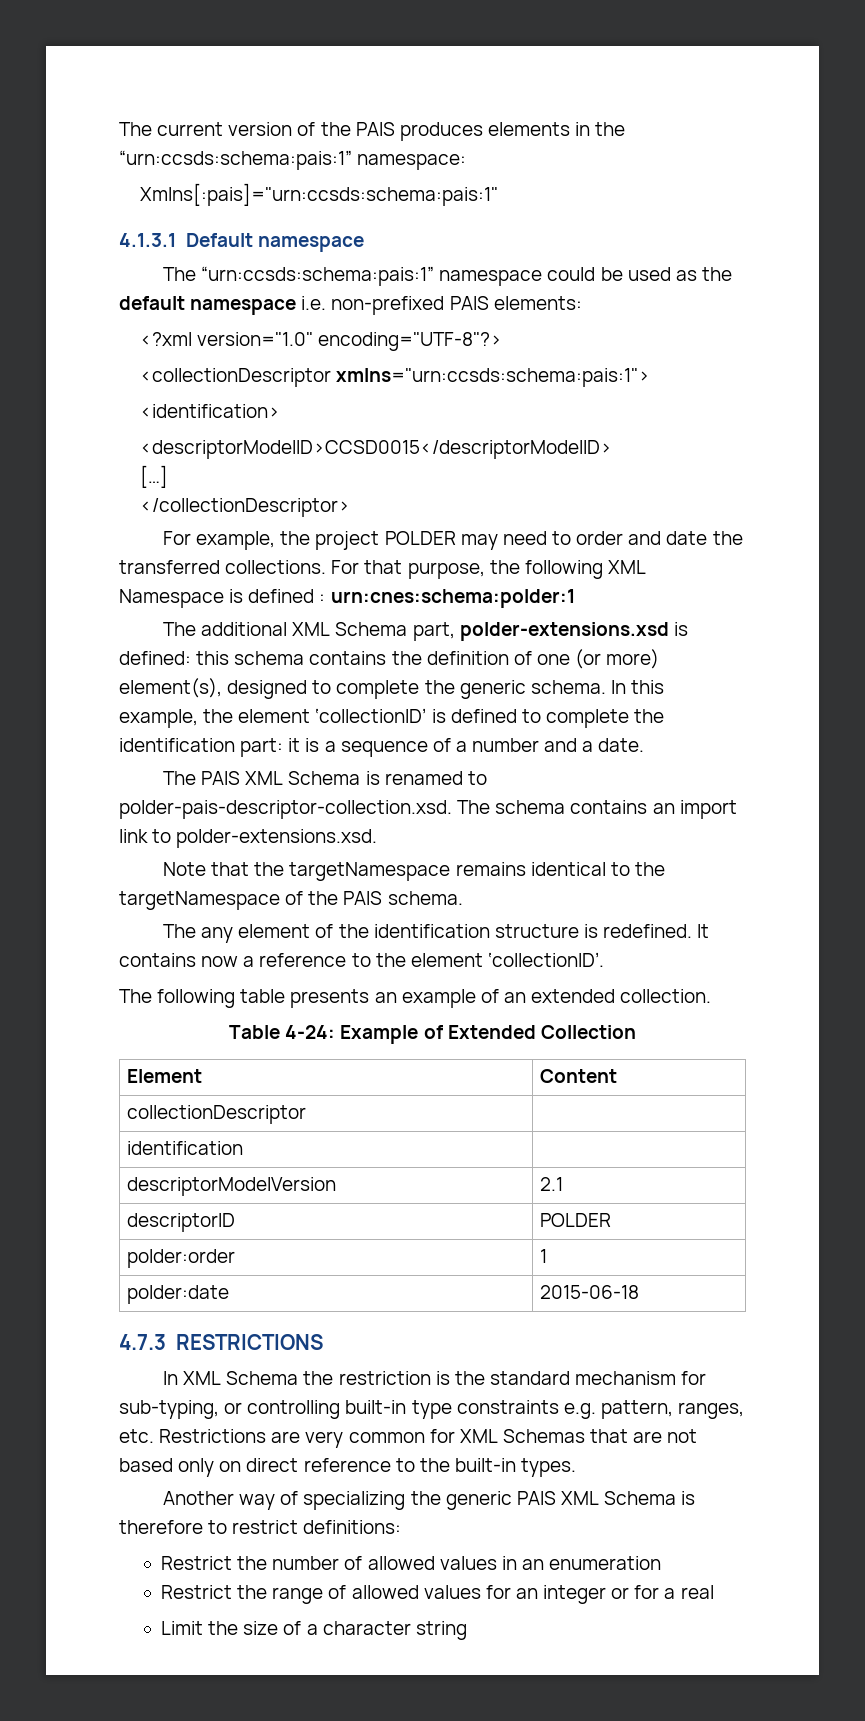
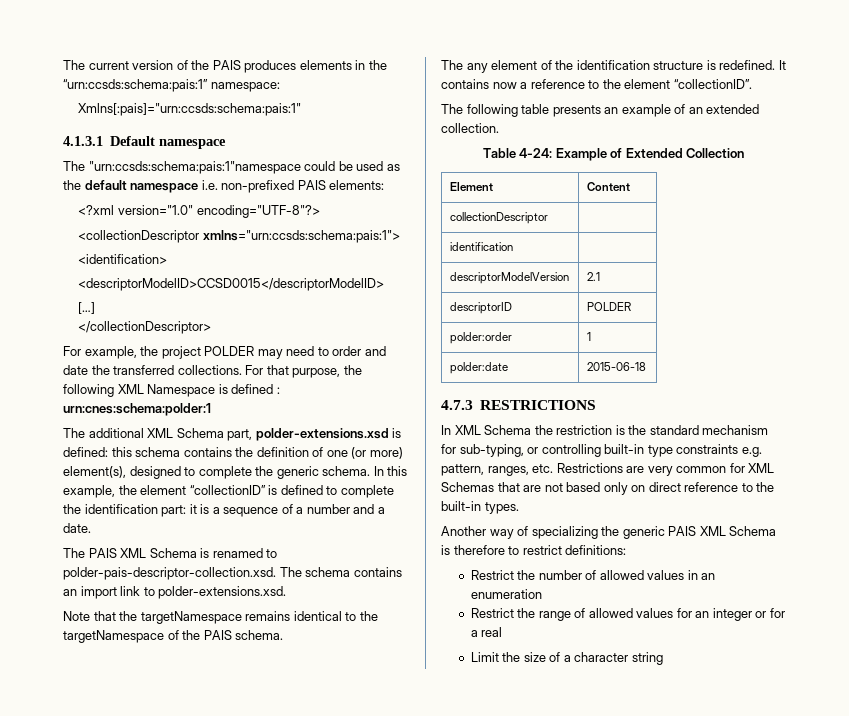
[201,266,543,286] “urn:ccsds:schema:pais:1” namespace -> [88,161,301,174] "urn:ccsds:schema:pais:1"namespace
[315,708,427,723] ‘collectionID’ -> [189,485,266,495] “collectionID”
[487,952,604,967] ‘collectionID’. -> [673,79,752,89] “collectionID”.

